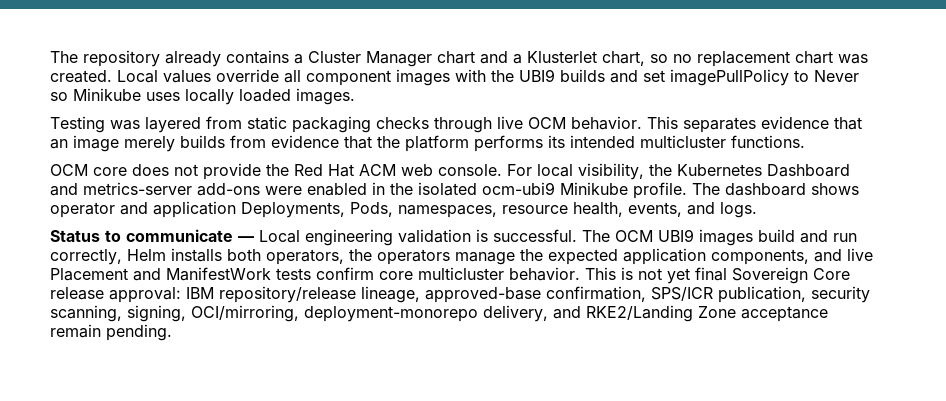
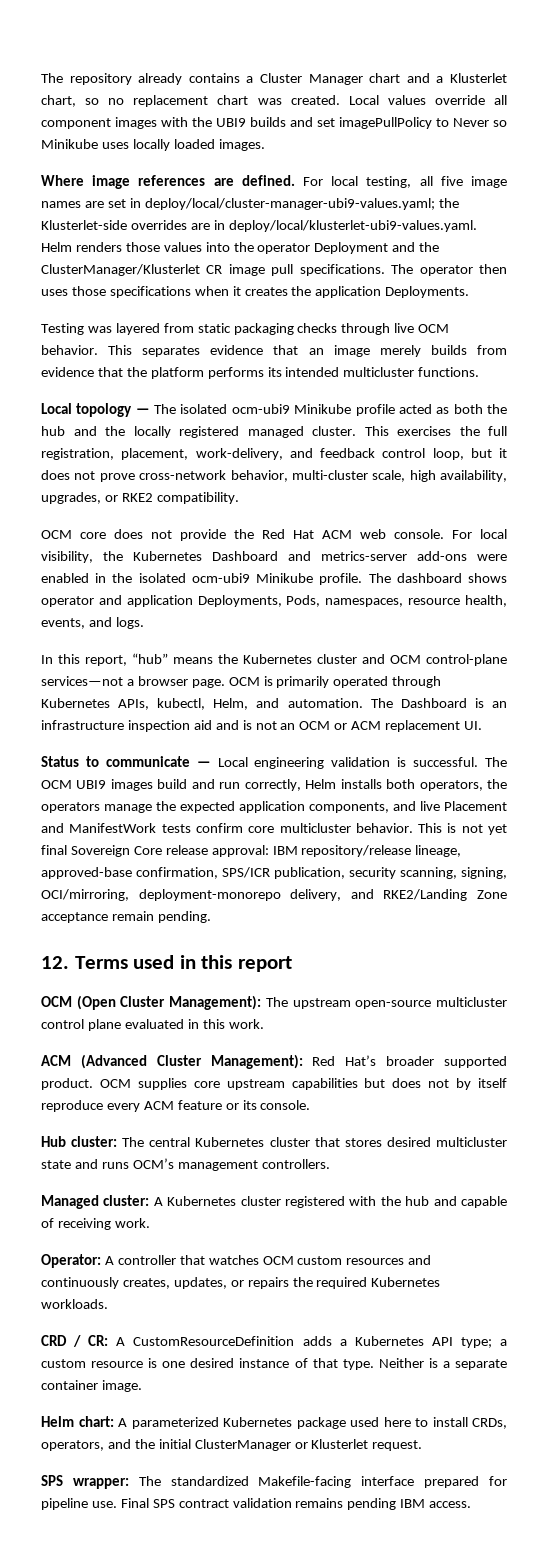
(355, 96) none -> [41,175,507,189] [41,198,459,210] [41,220,477,232] [41,242,440,254] [41,264,508,276] [41,286,470,298] // Where image references are defined. For local testing, all five image names are set in deploy/local/cluster-manager-ubi9-values.yaml; the Klusterlet-side overrides are in deploy/local/klusterlet-ubi9-values.yaml. Helm renders those values into the operator Deployment and the ClusterManager/Klusterlet CR image pull specifications. The operator then uses those specifications when it creates the application Deployments.
(805, 141) none -> [41,403,508,417] [41,426,507,438] [41,448,507,460] [41,470,507,482] [41,492,239,504] // Local topology — The isolated ocm-ubi9 Minikube profile acted as both the hub and the locally registered managed cluster. This exercises the full registration, placement, work-delivery, and feedback control loop, but it does not prove cross-network behavior, multi-cluster scale, high availability, upgrades, or RKE2 compatibility.
(757, 210) none -> [41,653,507,666] [41,676,442,688] [41,698,507,710] [41,720,483,732] // In this report, “hub” means the Kubernetes cluster and OCM control-plane services—not a browser page. OCM is primarily operated through Kubernetes APIs, kubectl, Helm, and automation. The Dashboard is an infrastructure inspection aid and is not an OCM or ACM replacement UI.
(172, 332) none -> [41,955,292,972] [41,995,507,1010] [41,1019,264,1031] [41,1054,507,1069] [41,1078,507,1090] [41,1100,311,1112] [41,1136,507,1147] [41,1158,330,1171] [41,1195,507,1209] [41,1218,150,1230] [41,1254,432,1268] [41,1277,441,1289] [41,1299,108,1309] [41,1335,508,1348] [41,1358,507,1370] [41,1380,142,1392] [41,1416,507,1429] [41,1439,423,1451] [41,1475,507,1489] [41,1498,472,1510] // 12. Terms used in this report // OCM (Open Cluster Management): The upstream open-source multicluster control plane evaluated in this work. // ACM (Advanced Cluster Management): Red Hat’s broader supported product. OCM supplies core upstream capabilities but does not by itself reproduce every ACM feature or its console. // Hub cluster: The central Kubernetes cluster that stores desired multicluster state and runs OCM’s management controllers. // Managed cluster: A Kubernetes cluster registered with the hub and capable of receiving work. // Operator: A controller that watches OCM custom resources and continuously creates, updates, or repairs the required Kubernetes workloads. // CRD / CR: A CustomResourceDefinition adds a Kubernetes API type; a custom resource is one desired instance of that type. Neither is a separate container image. // Helm chart: A parameterized Kubernetes package used here to install CRDs, operators, and the initial ClusterManager or Klusterlet request. // SPS wrapper: The standardized Makefile-facing interface prepared for pipeline use. Final SPS contract validation remains pending IBM access.

